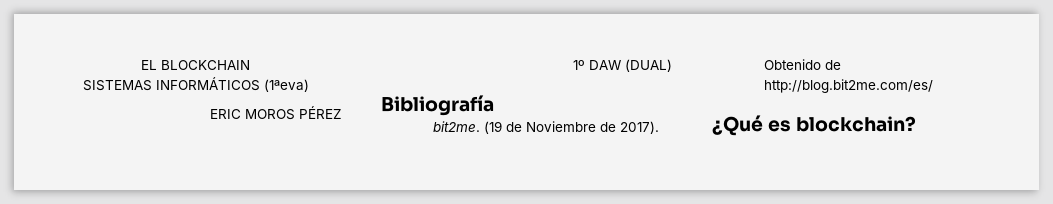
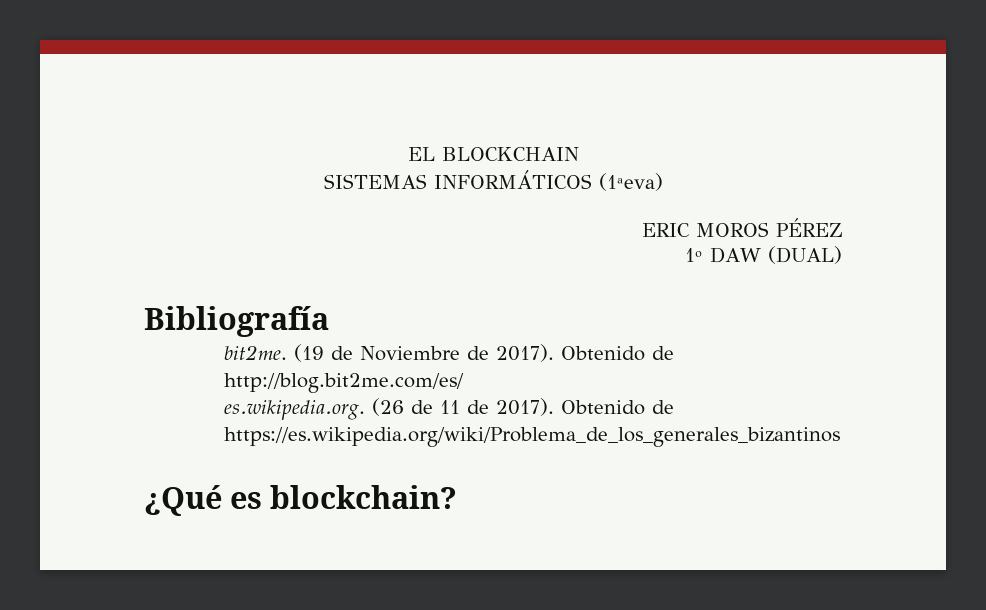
(933, 86) none -> [223,398,674,420] [223,427,840,447] // es.wikipedia.org. (26 de 11 de 2017). Obtenido de https://es.wikipedia.org/wiki/Problema_de_los_generales_bizantinos

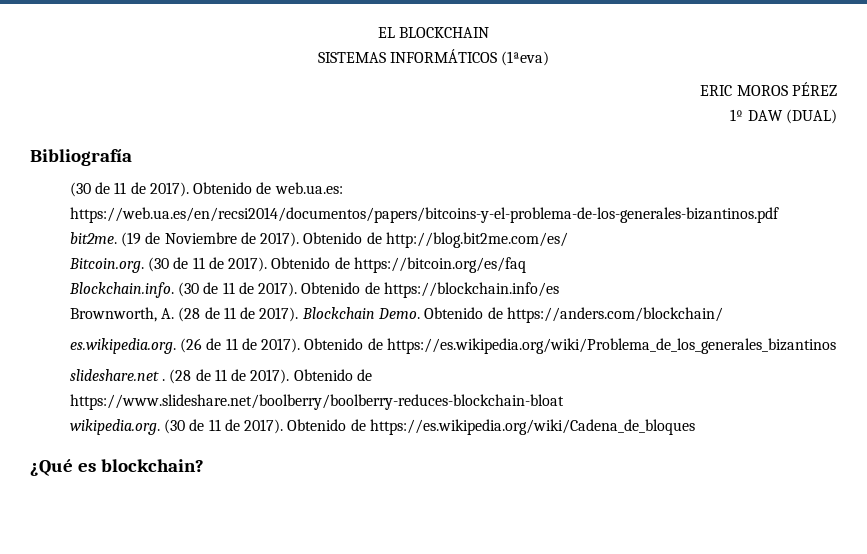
(329, 321) none -> [69,182,343,197] [69,207,779,223] // (30 de 11 de 2017). Obtenido de web.ua.es: https://web.ua.es/en/recsi2014/documentos/papers/bitcoins-y-el-problema-de-los-generales-bizantinos.pdf
(464, 383) none -> [68,257,527,273] [68,282,560,298] [69,307,724,323] // Bitcoin.org. (30 de 11 de 2017). Obtenido de https://bitcoin.org/es/faq // Blockchain.info. (30 de 11 de 2017). Obtenido de https://blockchain.info/es // Brownworth, A. (28 de 11 de 2017). Blockchain Demo. Obtenido de https://anders.com/blockchain/
(840, 437) none -> [69,369,373,384] [69,394,564,410] [69,419,696,435] // slideshare.net . (28 de 11 de 2017). Obtenido de https://www.slideshare.net/boolberry/boolberry-reduces-blockchain-bloat // wikipedia.org. (30 de 11 de 2017). Obtenido de https://es.wikipedia.org/wiki/Cadena_de_bloques

